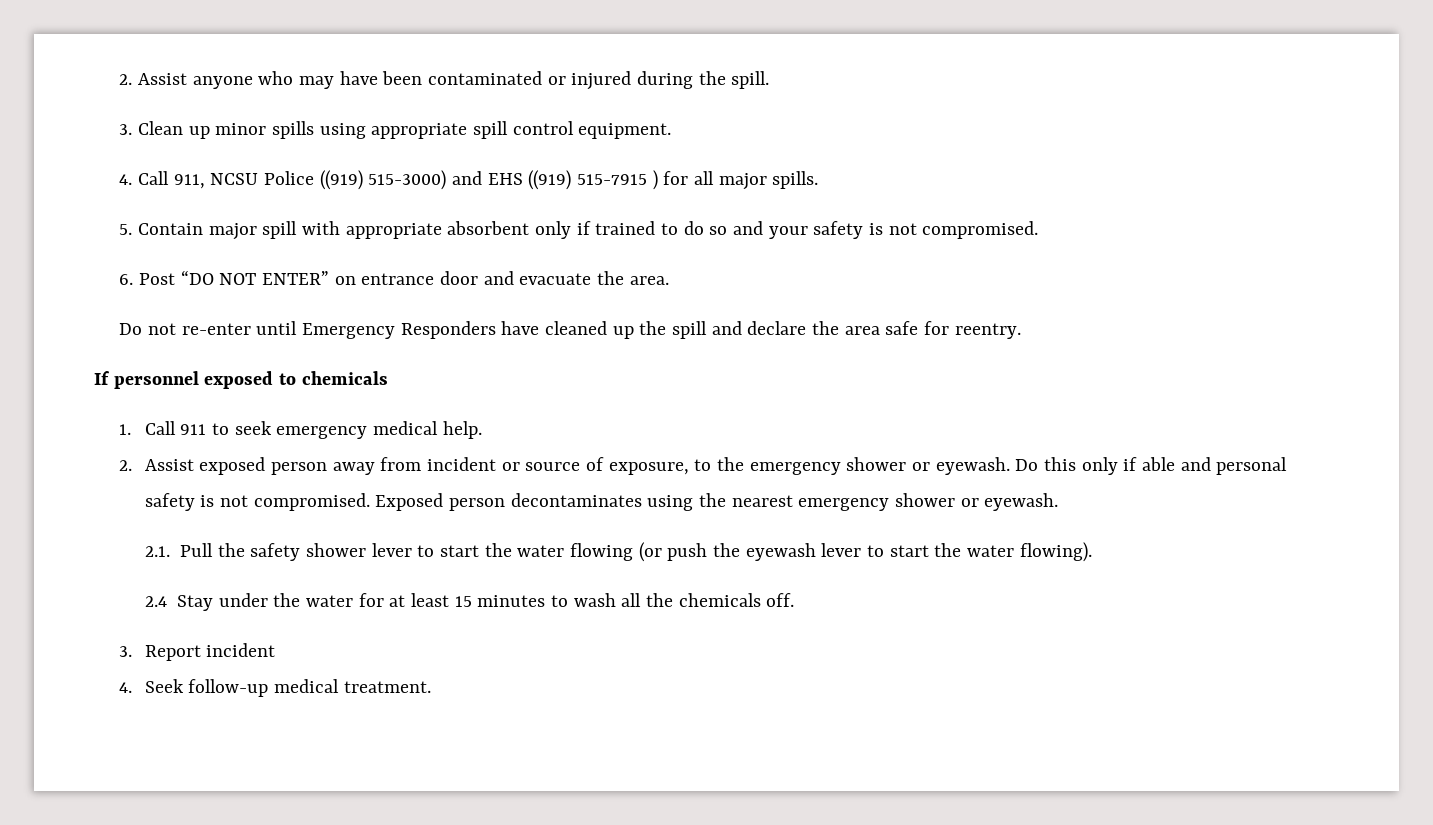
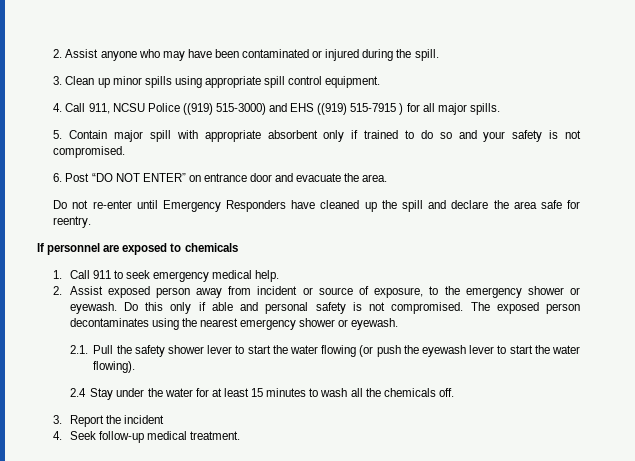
(199, 380) none -> [103,244,120,252] are
[375,493,444,511] Exposed -> [470,302,539,314] The exposed
(201, 653) none -> [105,415,121,424] the

